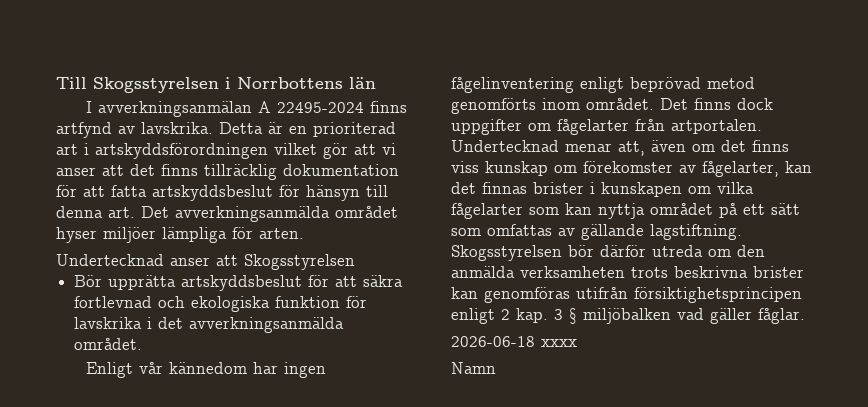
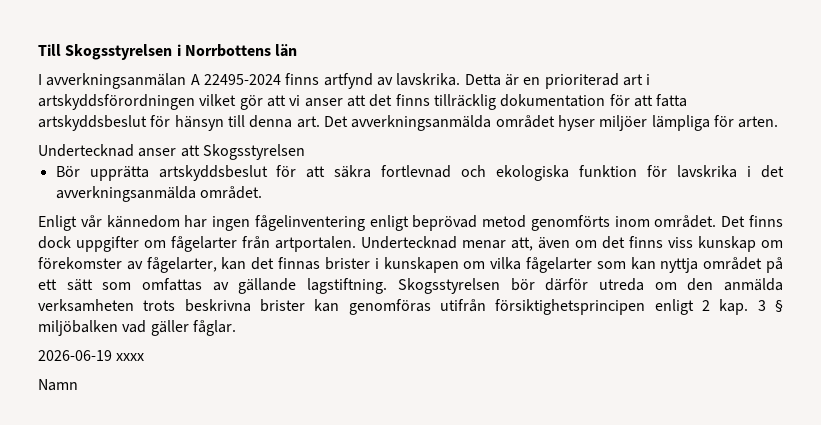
[451,336,535,347] 2026-06-18 -> [38,350,112,361] 2026-06-19

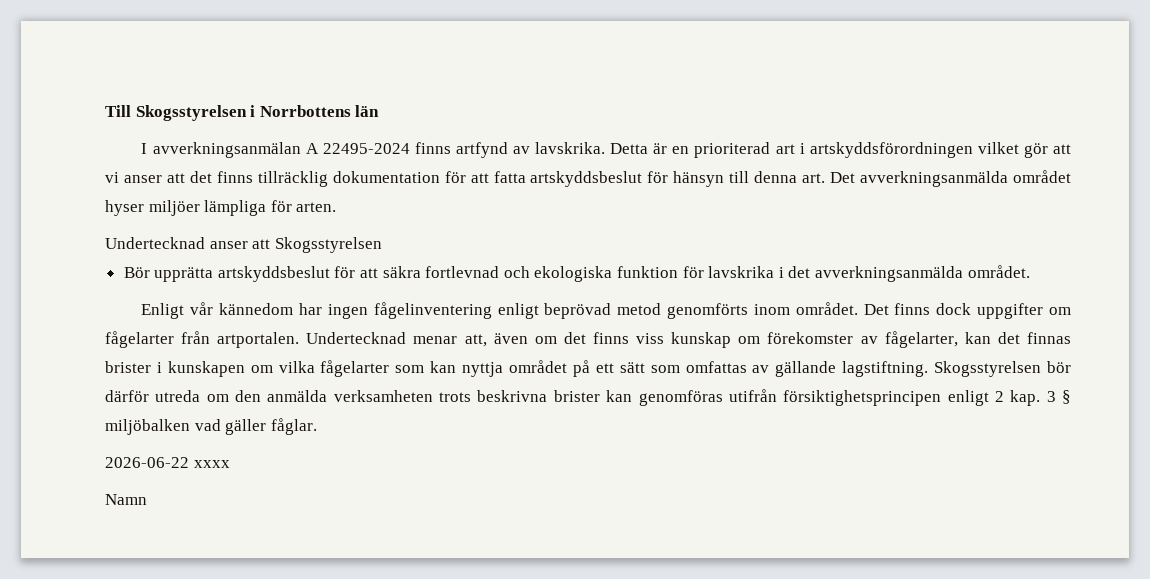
[38,350,112,361] 2026-06-19 -> [105,457,189,468] 2026-06-22

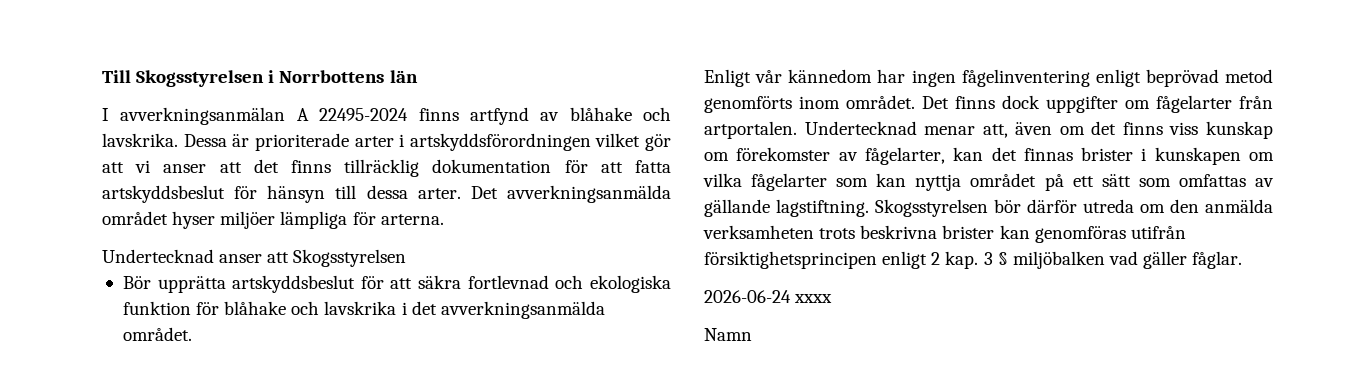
[535,142,795,158] lavskrika. Detta är en prioriterad art -> [569,107,671,121] [102,133,394,151] blåhake och lavskrika. Dessa är prioriterade arter
[754,171,826,183] denna art. -> [366,185,461,199] dessa arter.
[296,202,337,212] arten. -> [380,214,444,225] arterna.
(704, 272) none -> [224,301,320,315] blåhake och
[105,457,189,468] 2026-06-22 -> [704,290,791,303] 2026-06-24

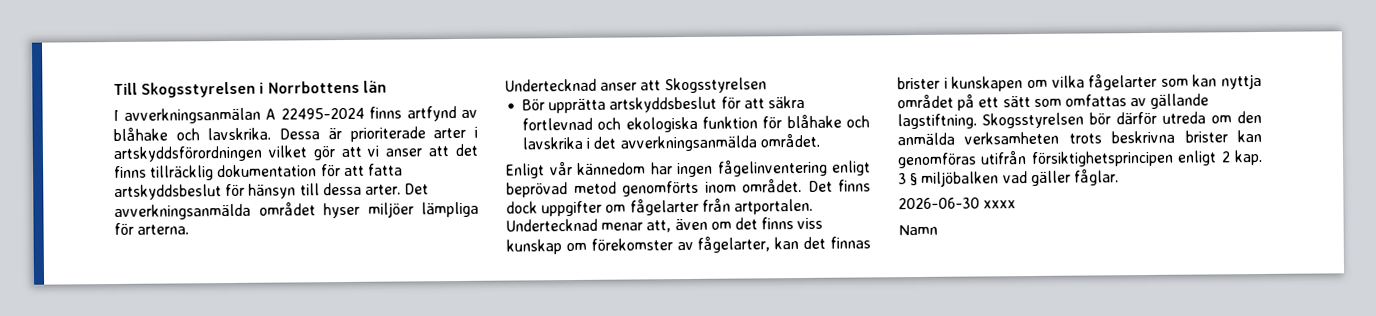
[704,290,791,303] 2026-06-24 -> [898,197,980,210] 2026-06-30

